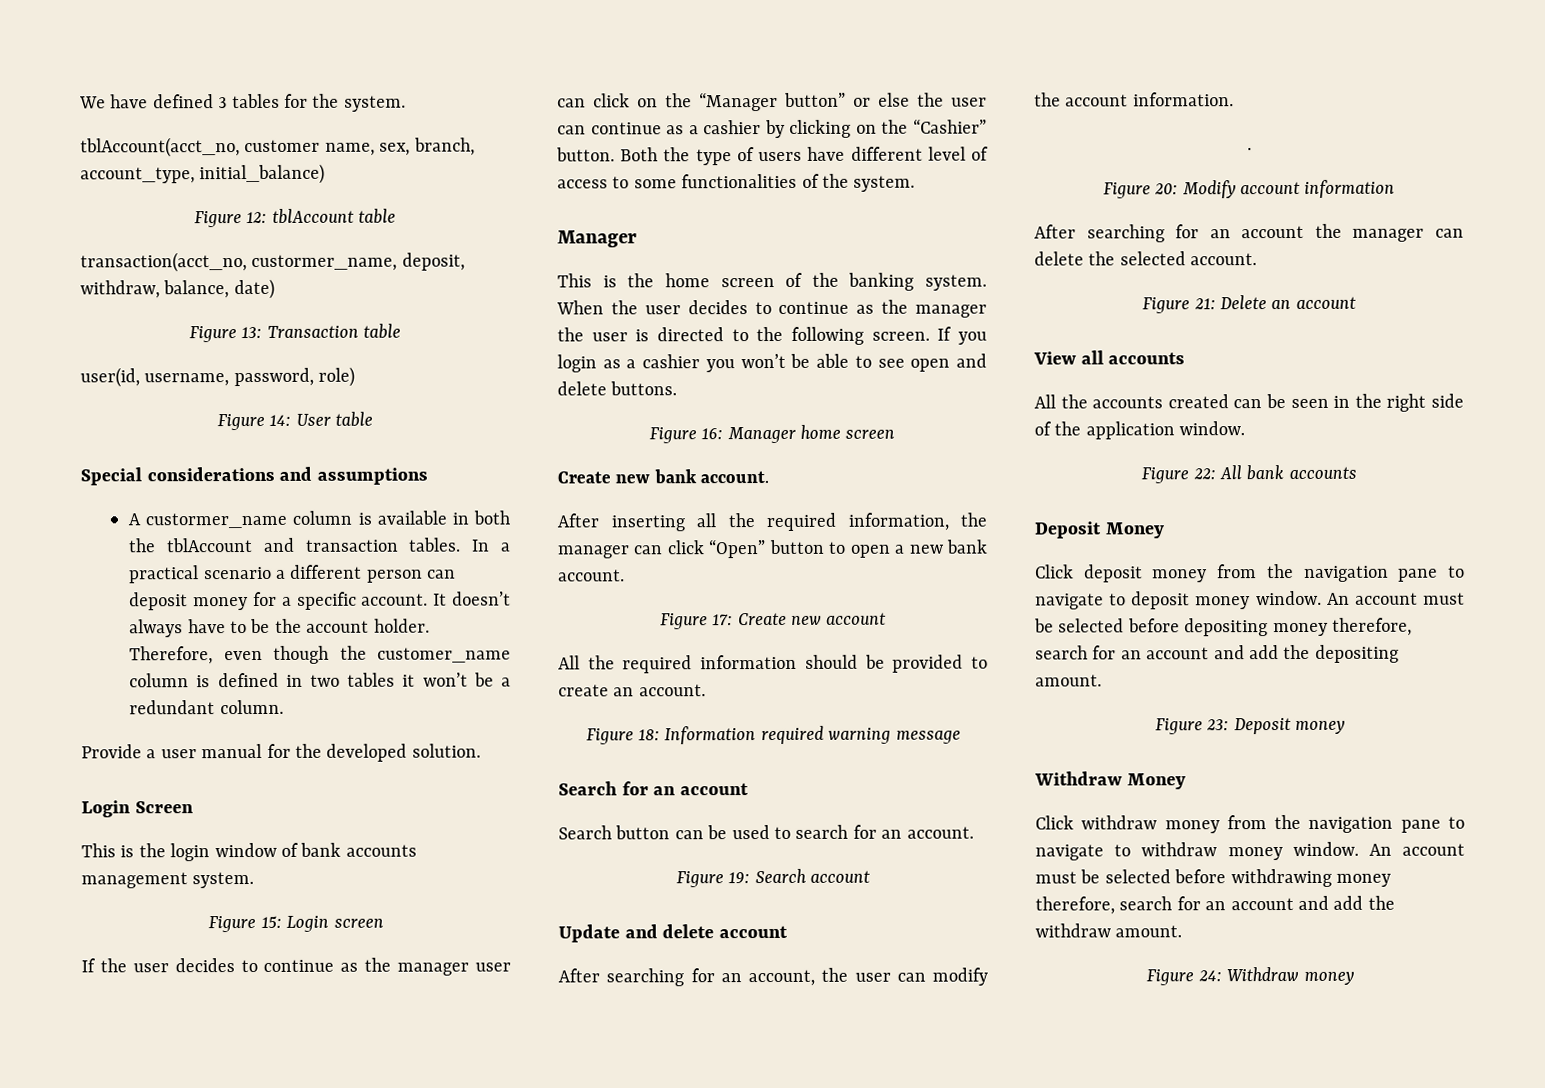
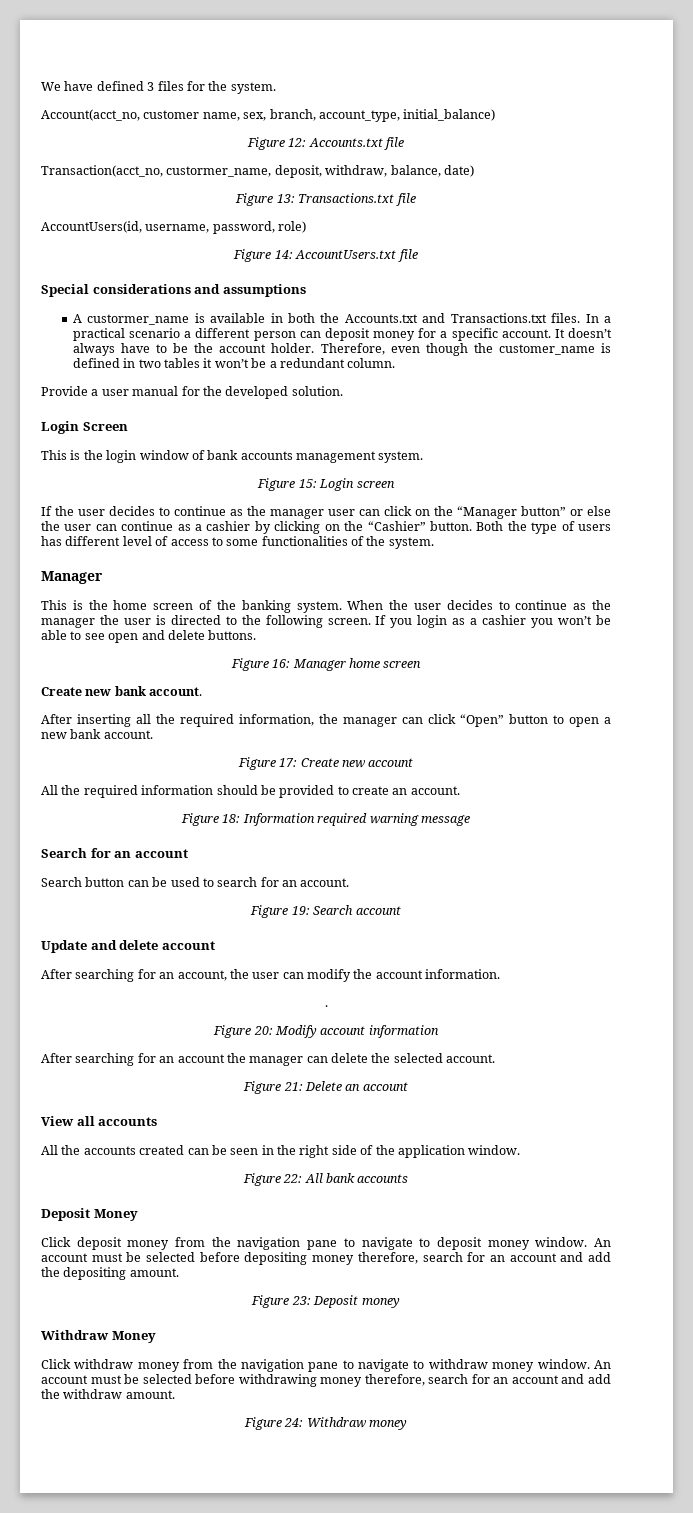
[231,93,280,109] tables -> [157,81,184,91] files
[80,137,240,158] tblAccount(acct_no, -> [41,109,140,121] Account(acct_no,
[271,208,397,224] [80,252,247,273] tblAccount table // transaction(acct_no, -> [308,137,405,150] [41,165,163,177] Accounts.txt file // Transaction(acct_no,
[266,323,402,339] [80,367,140,388] Transaction table // user(id, -> [298,193,416,206] [41,221,142,233] Transactions.txt file // AccountUsers(id,
[295,411,374,427] User table -> [295,249,418,262] AccountUsers.txt file
[292,510,353,525] column -> (190, 319) none
[166,537,462,553] tblAccount and transaction tables. -> [344,313,581,323] Accounts.txt and Transactions.txt files.
[129,673,190,688] column -> (595, 349) none
[807,146,846,161] have -> [41,536,62,546] has

